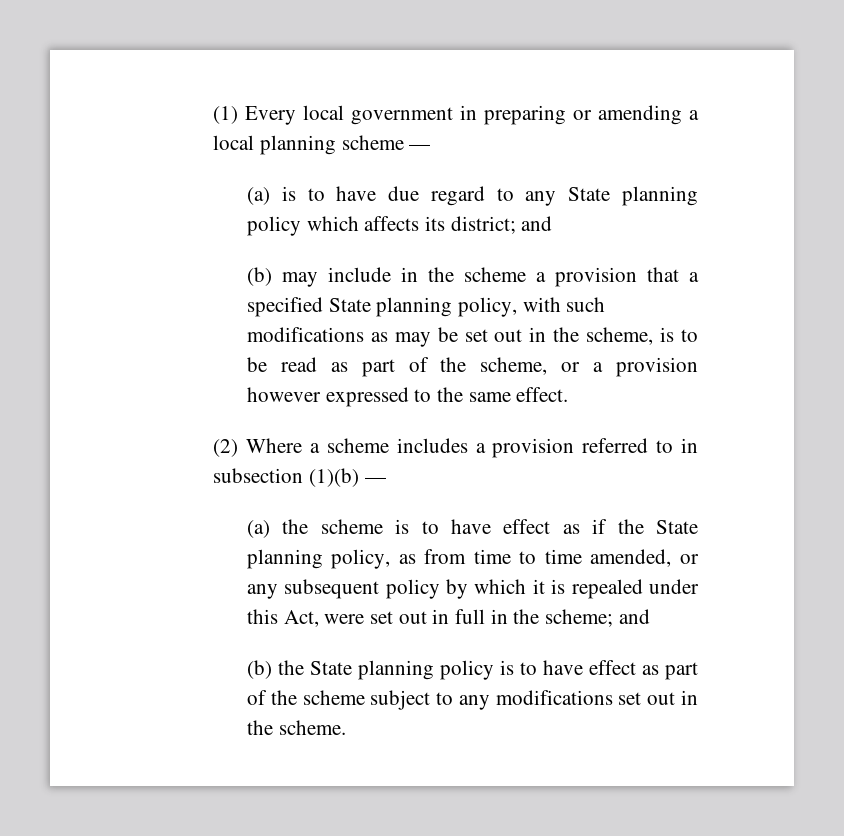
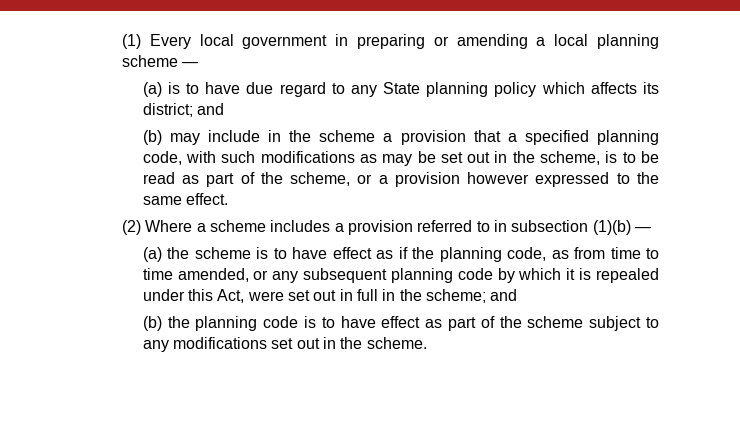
[328,297,517,317] State planning policy, -> [597,130,659,145] [142,151,182,165] planning code,
[656,520,699,534] [246,549,391,569] State planning policy, -> [439,247,547,262] planning code,
[385,579,440,599] policy -> [390,268,493,283] planning code
[309,660,494,680] State planning policy -> [195,316,299,331] planning code

